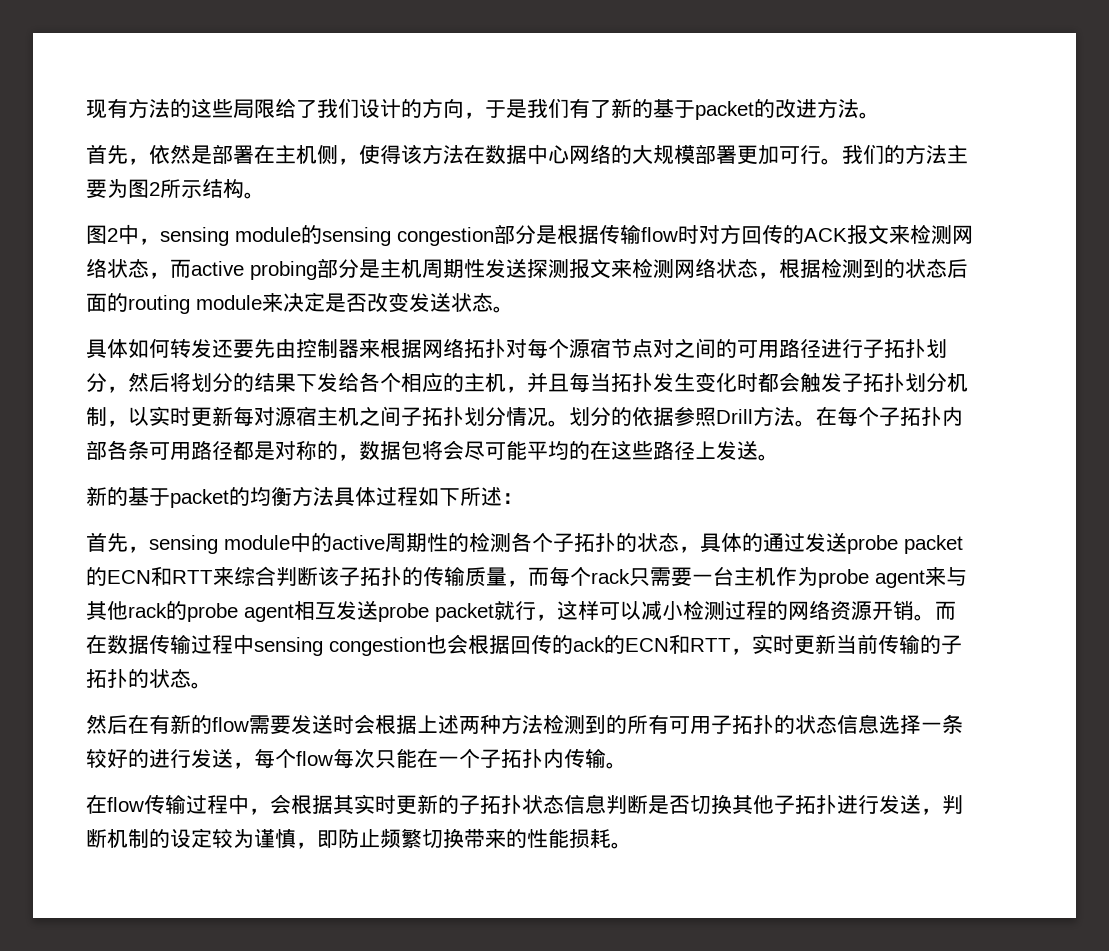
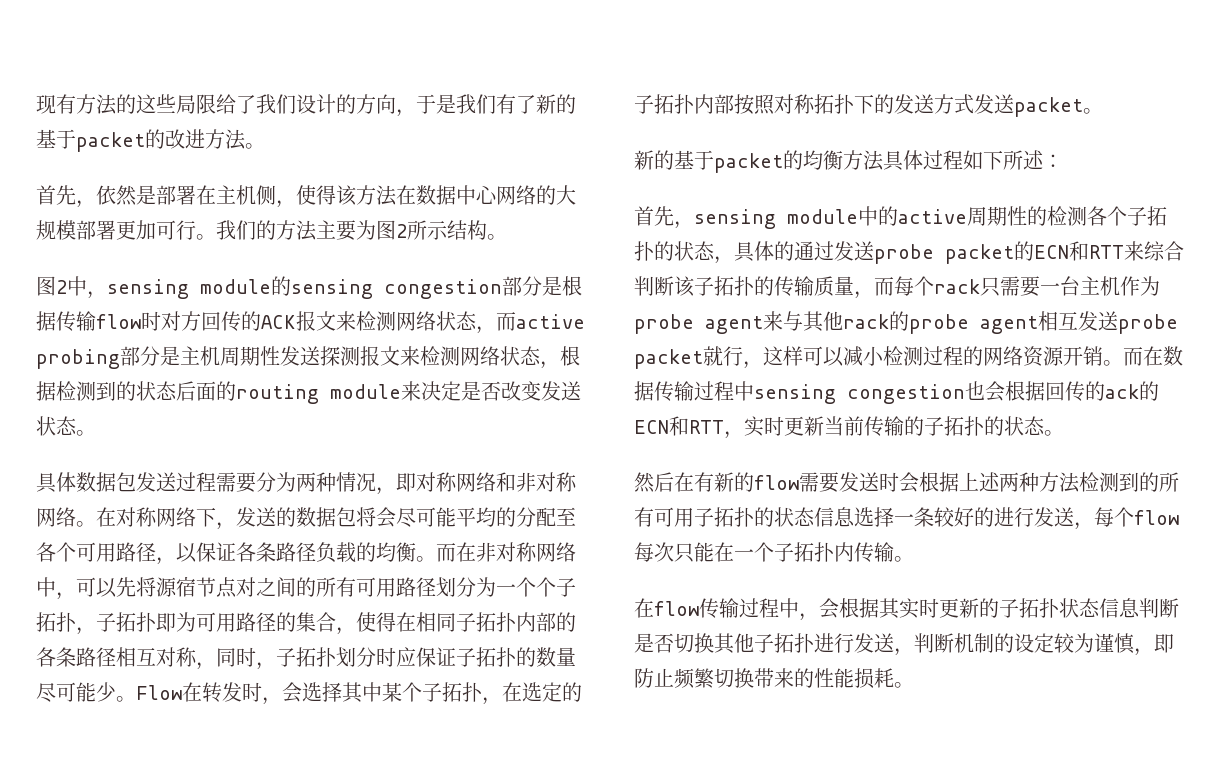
[128,338,947,359] [86,372,968,393] [86,406,963,427] [86,440,359,461] 如何转发还要先由控制器来根据网络拓扑对每个源宿节点对之间的可用路径进行子拓扑划分，然后将划分的结果下发给各个相应的主机，并且每当拓扑发生变化时都会触发子拓扑划分机制，以实时更新每对源宿主机之间子拓扑划分情况。划分的依据参照Drill方法。在每个子拓扑内部各条可用路径都是对称的， -> [76,472,577,495] [36,507,296,530] 数据包发送过程需要分为两种情况，即对称网络和非对称网络。在对称网络下，发送的
[590,440,758,460] 在这些路径上发送 -> [516,507,576,527] [36,542,576,565] [36,576,576,600] [36,612,576,635] [36,647,576,670] [36,682,582,705] [634,94,1083,117] 分配至各个可用路径，以保证各条路径负载的均衡。而在非对称网络中，可以先将源宿节点对之间的所有可用路径划分为一个个子拓扑，子拓扑即为可用路径的集合，使得在相同子拓扑内部的各条路径相互对称，同时，子拓扑划分时应保证子拓扑的数量尽可能少。Flow在转发时，会选择其中某个子拓扑，在选定的子拓扑内部按照对称拓扑下的发送方式发送packet

